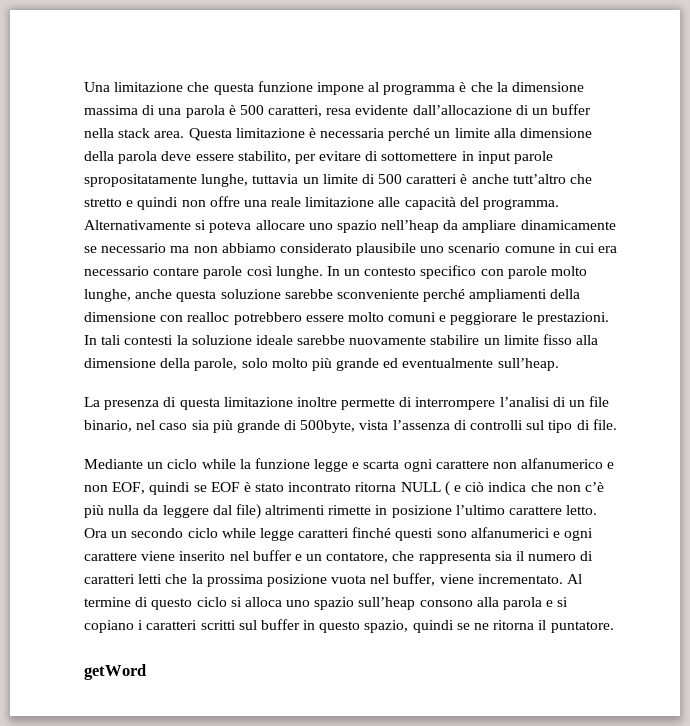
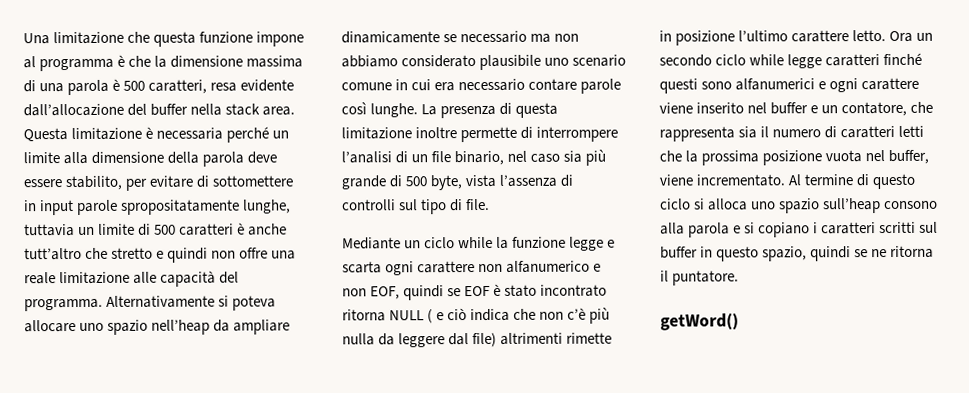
[515,105,549,115] di un -> [127,103,148,116] del
[326,265,588,279] [84,289,581,302] [84,312,609,325] [84,334,599,345] [84,358,559,371] In un contesto specifico con parole molto lunghe, anche questa soluzione sarebbe sconveniente perché ampliamenti della dimensione con realloc potrebbero essere molto comuni e peggiorare le prestazioni. In tali contesti la soluzione ideale sarebbe nuovamente stabilire un limite fisso alla dimensione della parole, solo molto più grande ed eventualmente sull’heap. // -> (419, 110) none
[300,420,356,433] 500byte, -> [405,175,463,191] 500 byte,
[84,664,146,680] getWord -> [660,313,739,331] getWord()

